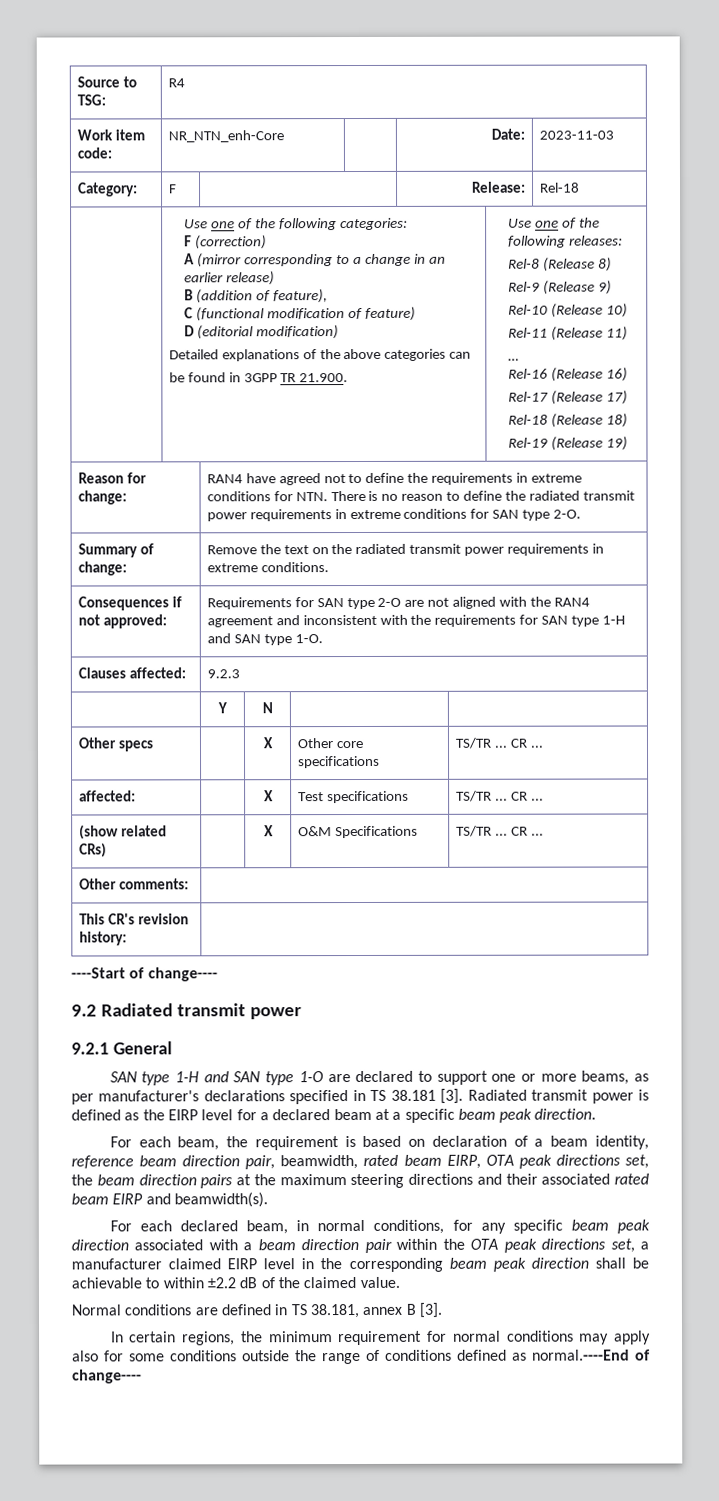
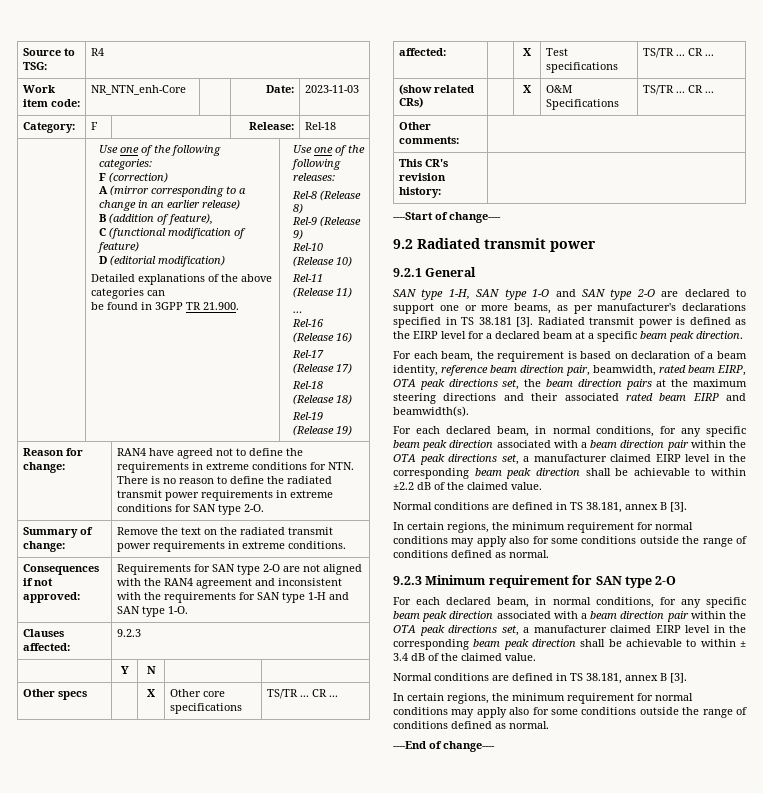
[175,1071,324,1086] 1-H and SAN type 1-O -> [448,289,655,300] 1-H, SAN type 1-O and SAN type 2-O
[532,1349,630,1361] normal.----End -> [509,550,549,558] [393,575,677,588] [393,597,746,608] [393,611,746,622] [393,625,746,636] [393,639,746,650] [393,653,536,661] [393,673,687,684] [393,693,693,704] [393,707,747,718] [393,721,549,729] [393,741,426,749] normal. // 9.2.3 Minimum requirement for SAN type 2-O // For each declared beam, in normal conditions, for any specific beam peak direction associated with a beam direction pair within the OTA peak directions set, a manufacturer claimed EIRP level in the corresponding beam peak direction shall be achievable to within ± 3.4 dB of the claimed value. // Normal conditions are defined in TS 38.181, annex B [3]. // In certain regions, the minimum requirement for normal conditions may apply also for some conditions outside the range of conditions defined as normal. // ----End

